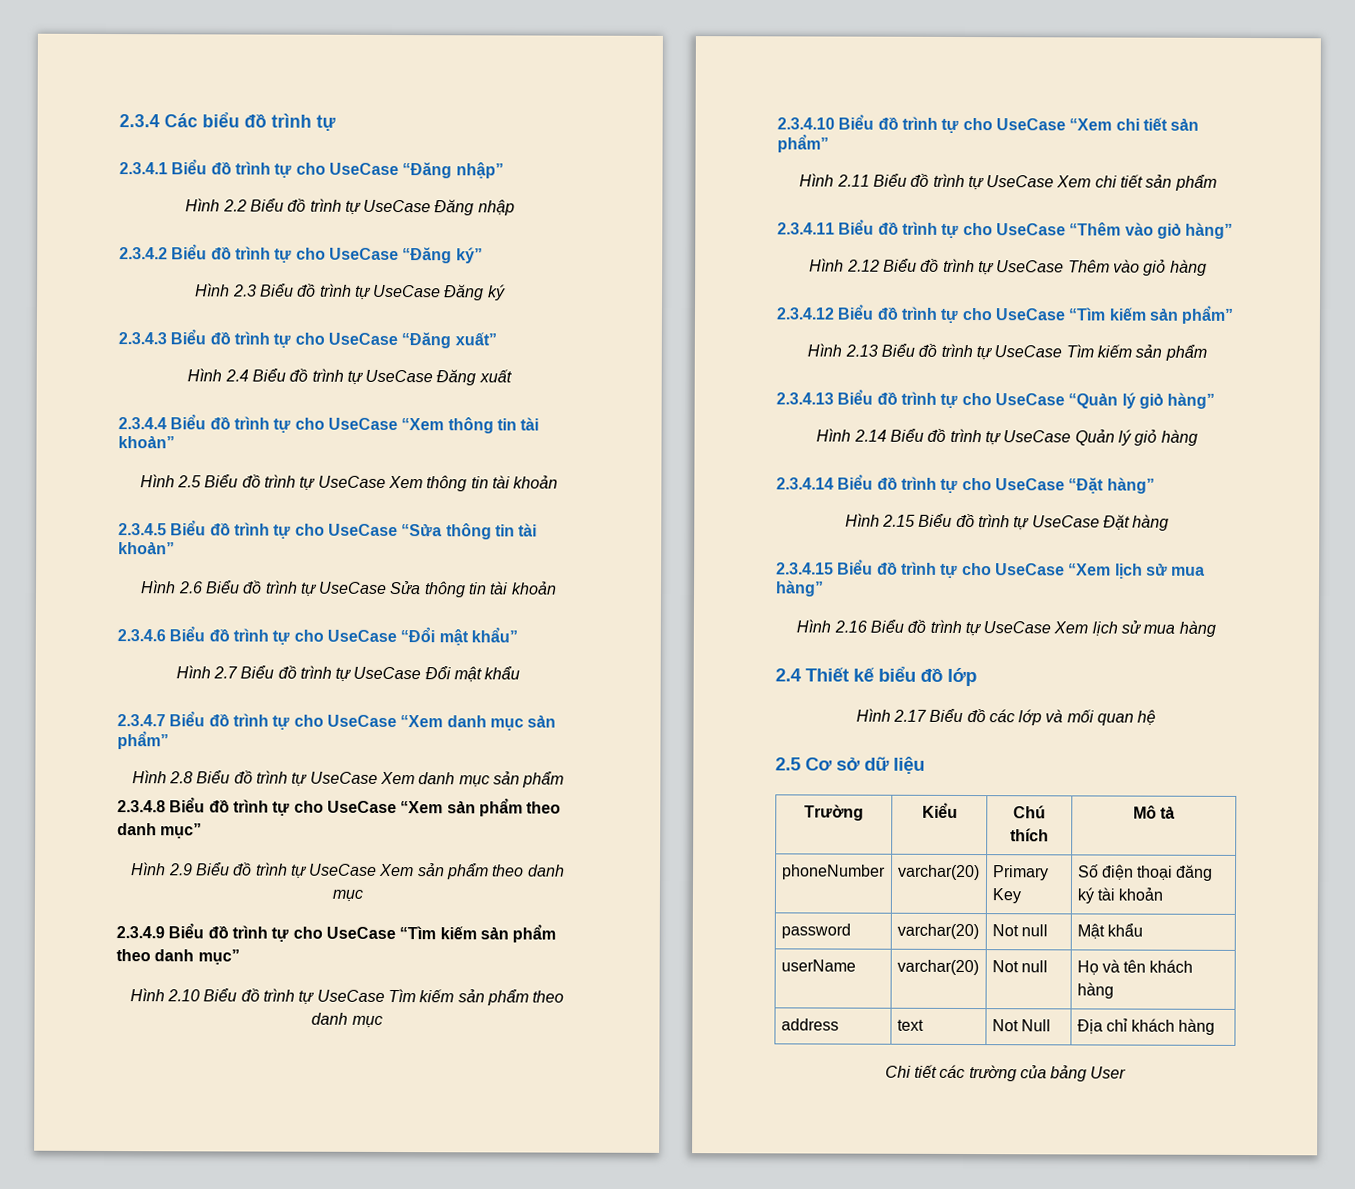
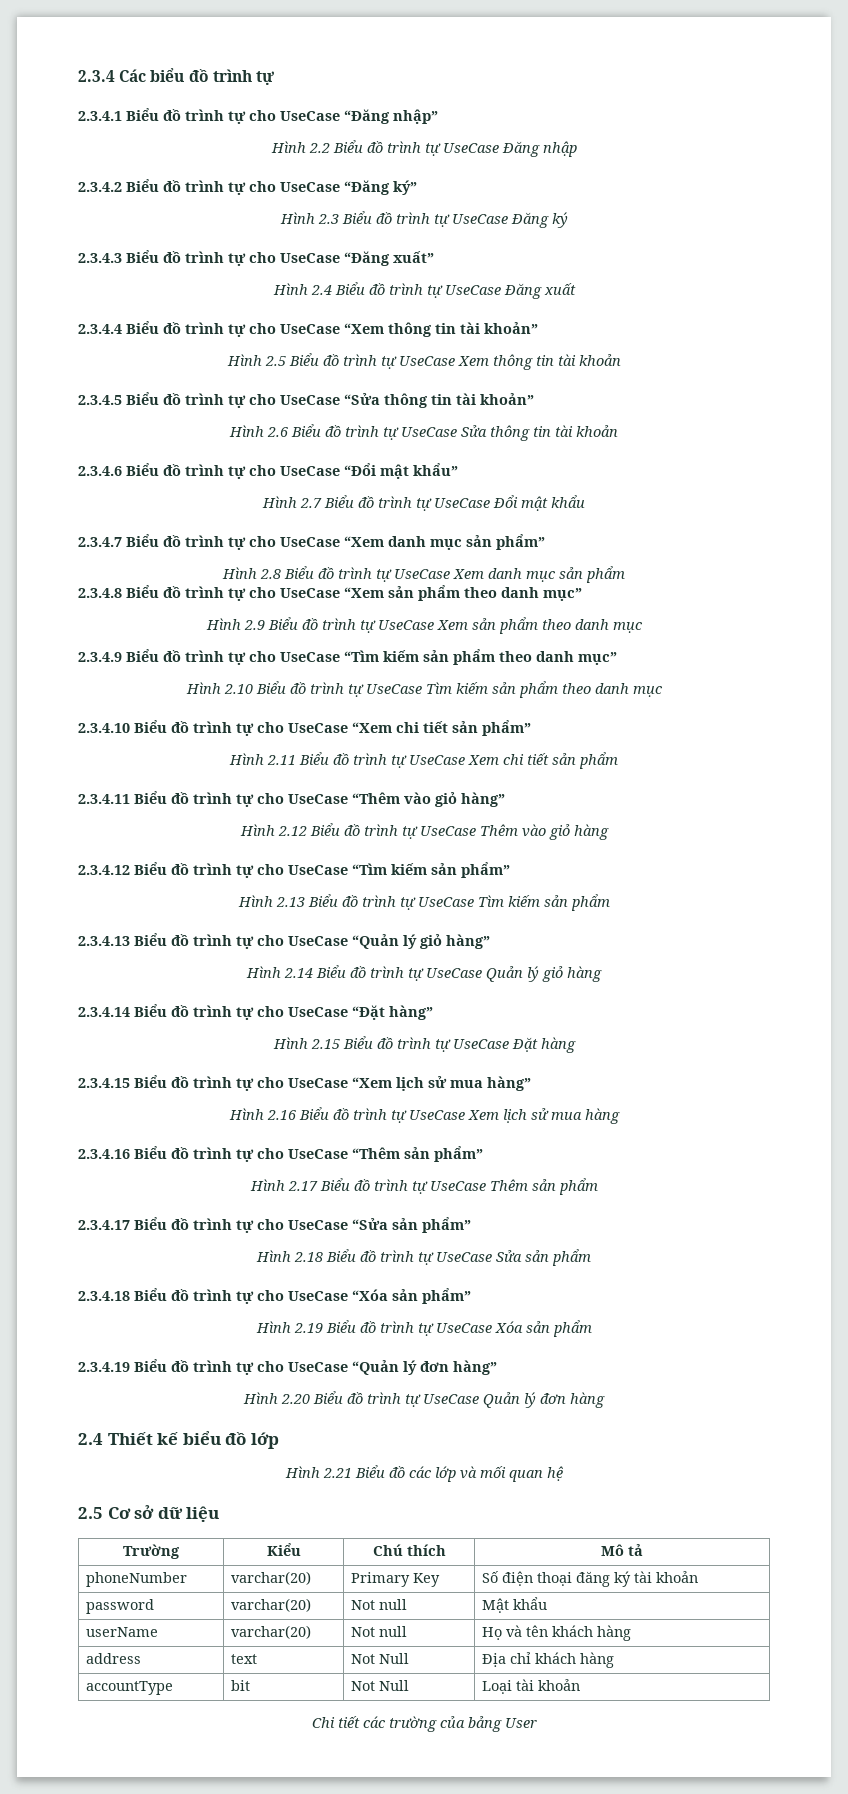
(1216, 628) none -> [78,1146,483,1162] [249,1178,598,1195] [78,1217,471,1233] [256,1249,591,1266] [78,1288,471,1304] [255,1320,592,1337] [78,1359,497,1375] [243,1391,605,1408] // 2.3.4.16 Biểu đồ trình tự cho UseCase “Thêm sản phẩm” // Hình 2.17 Biểu đồ trình tự UseCase Thêm sản phẩm // 2.3.4.17 Biểu đồ trình tự cho UseCase “Sửa sản phẩm” // Hình 2.18 Biểu đồ trình tự UseCase Sửa sản phẩm // 2.3.4.18 Biểu đồ trình tự cho UseCase “Xóa sản phẩm” // Hình 2.19 Biểu đồ trình tự UseCase Xóa sản phẩm // 2.3.4.19 Biểu đồ trình tự cho UseCase “Quản lý đơn hàng” // Hình 2.20 Biểu đồ trình tự UseCase Quản lý đơn hàng
[892,709,927,722] 2.17 -> [322,1468,352,1478] 2.21
(1216, 1026) none -> [86,1681,174,1695] [231,1680,251,1691] [351,1680,410,1691] [482,1679,581,1694] // accountType | bit | Not Null | Loại tài khoản

